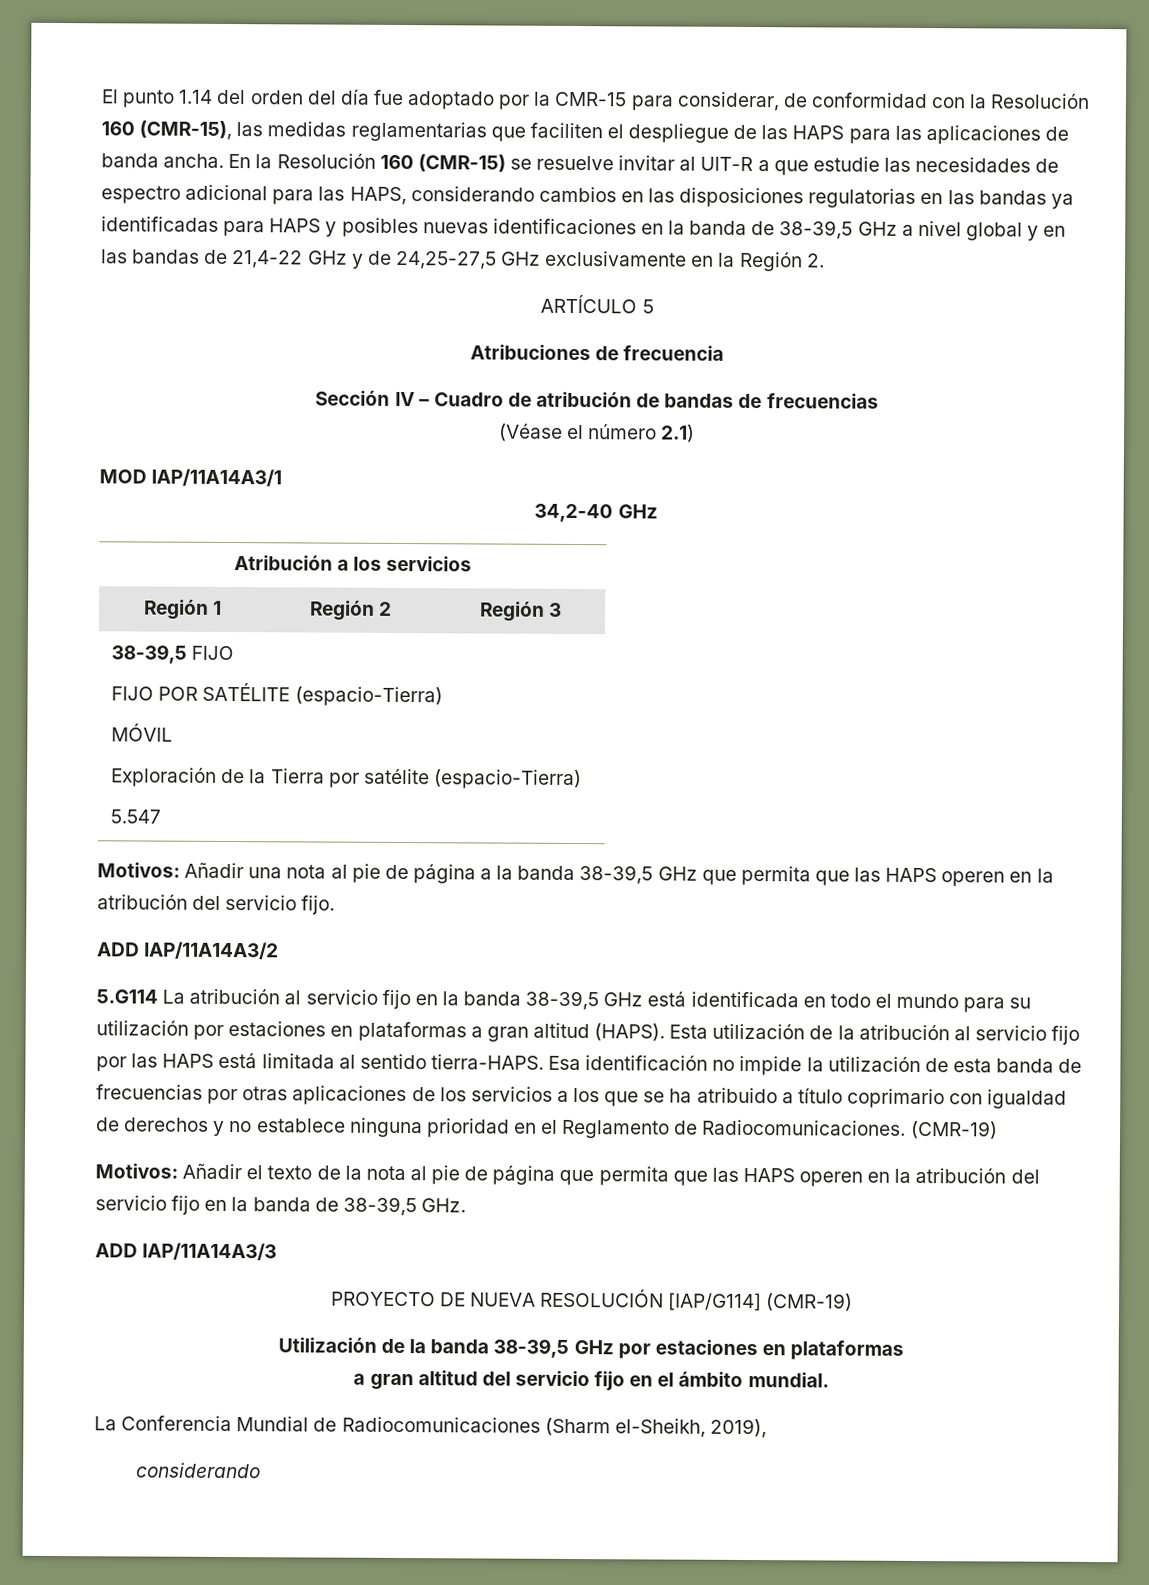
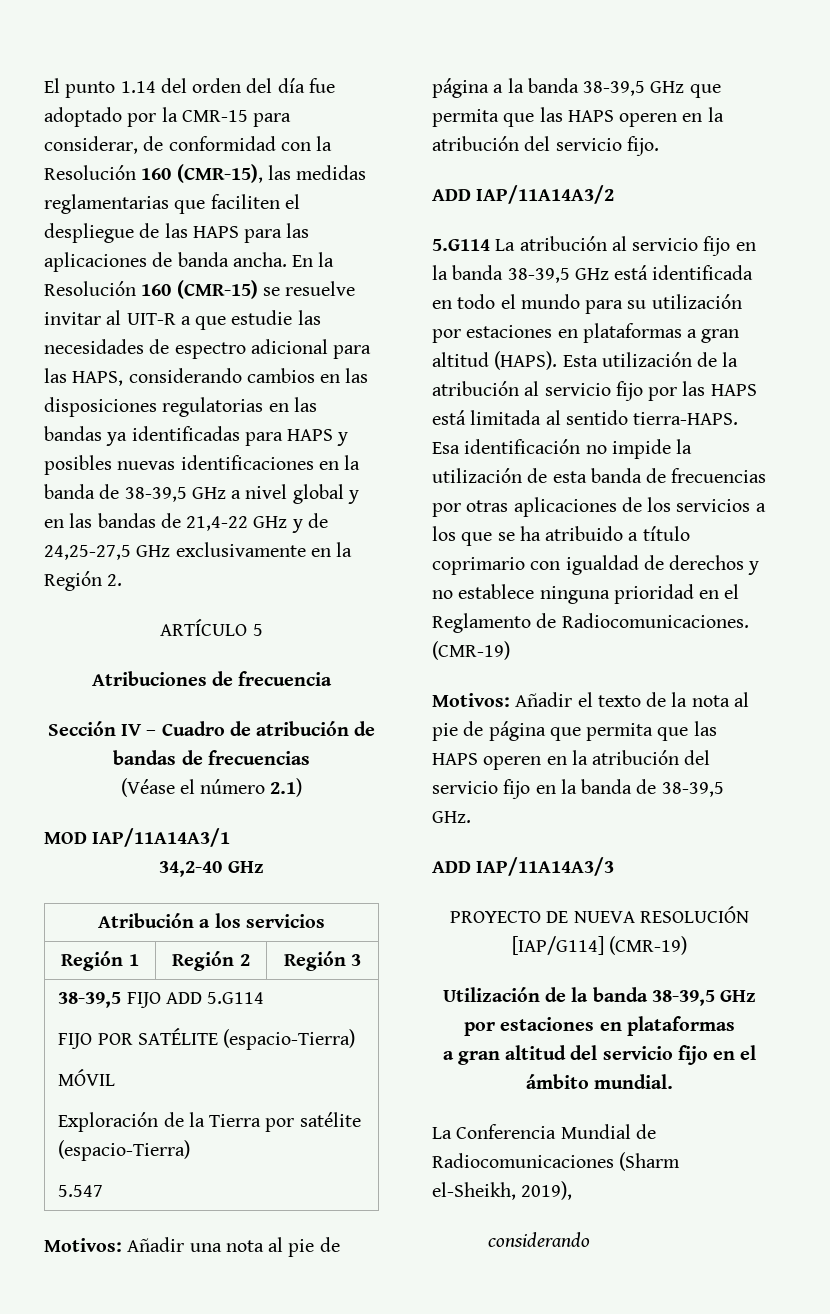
(235, 653) none -> [165,992,265,1004] ADD 5.G114

